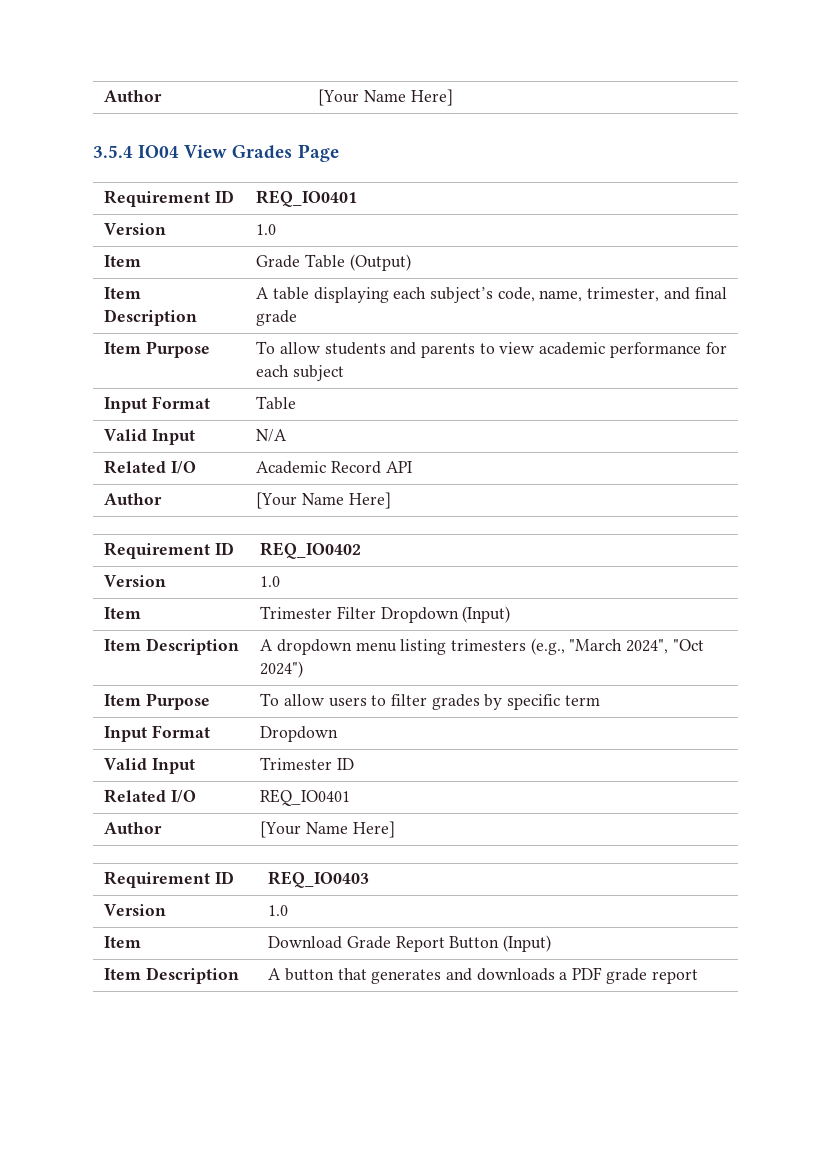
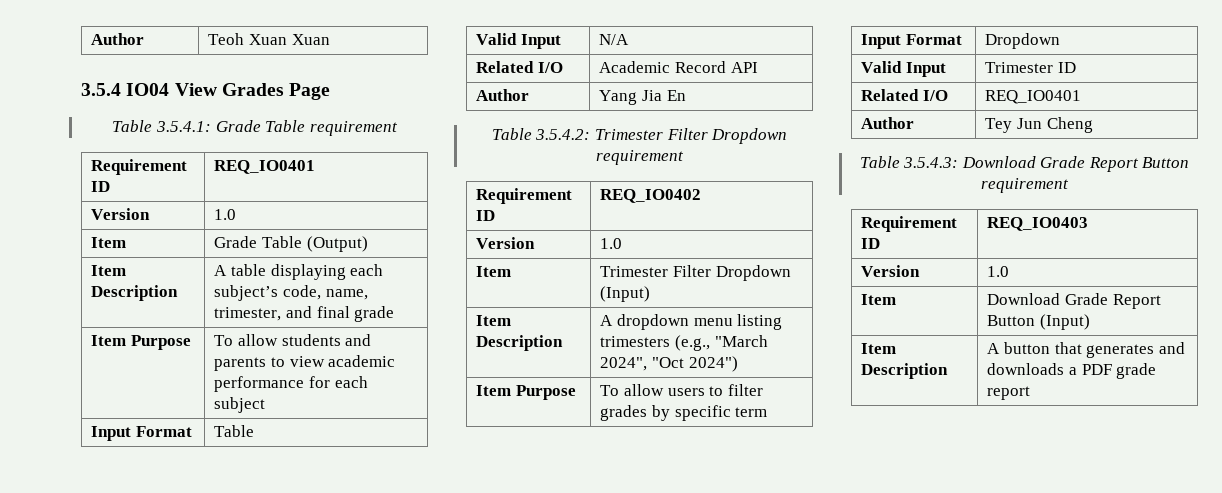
[104,90,163,102] [318,89,453,106] Author | [Your Name Here] -> [91,33,145,45] [208,33,330,45] Author | Teoh Xuan Xuan
(339, 153) none -> [112,120,398,136] // Table 3.5.4.1: Grade Table requirement
[256,492,391,509] [Your Name Here] -> [599,90,686,105] [491,128,788,144] [596,150,684,165] Yang Jia En // Table 3.5.4.2: Trimester Filter Dropdown requirement
[260,821,395,838] [Your Name Here] -> [985,117,1093,133] [859,156,1190,172] [981,178,1069,193] Tey Jun Cheng // Table 3.5.4.3: Download Grade Report Button requirement

